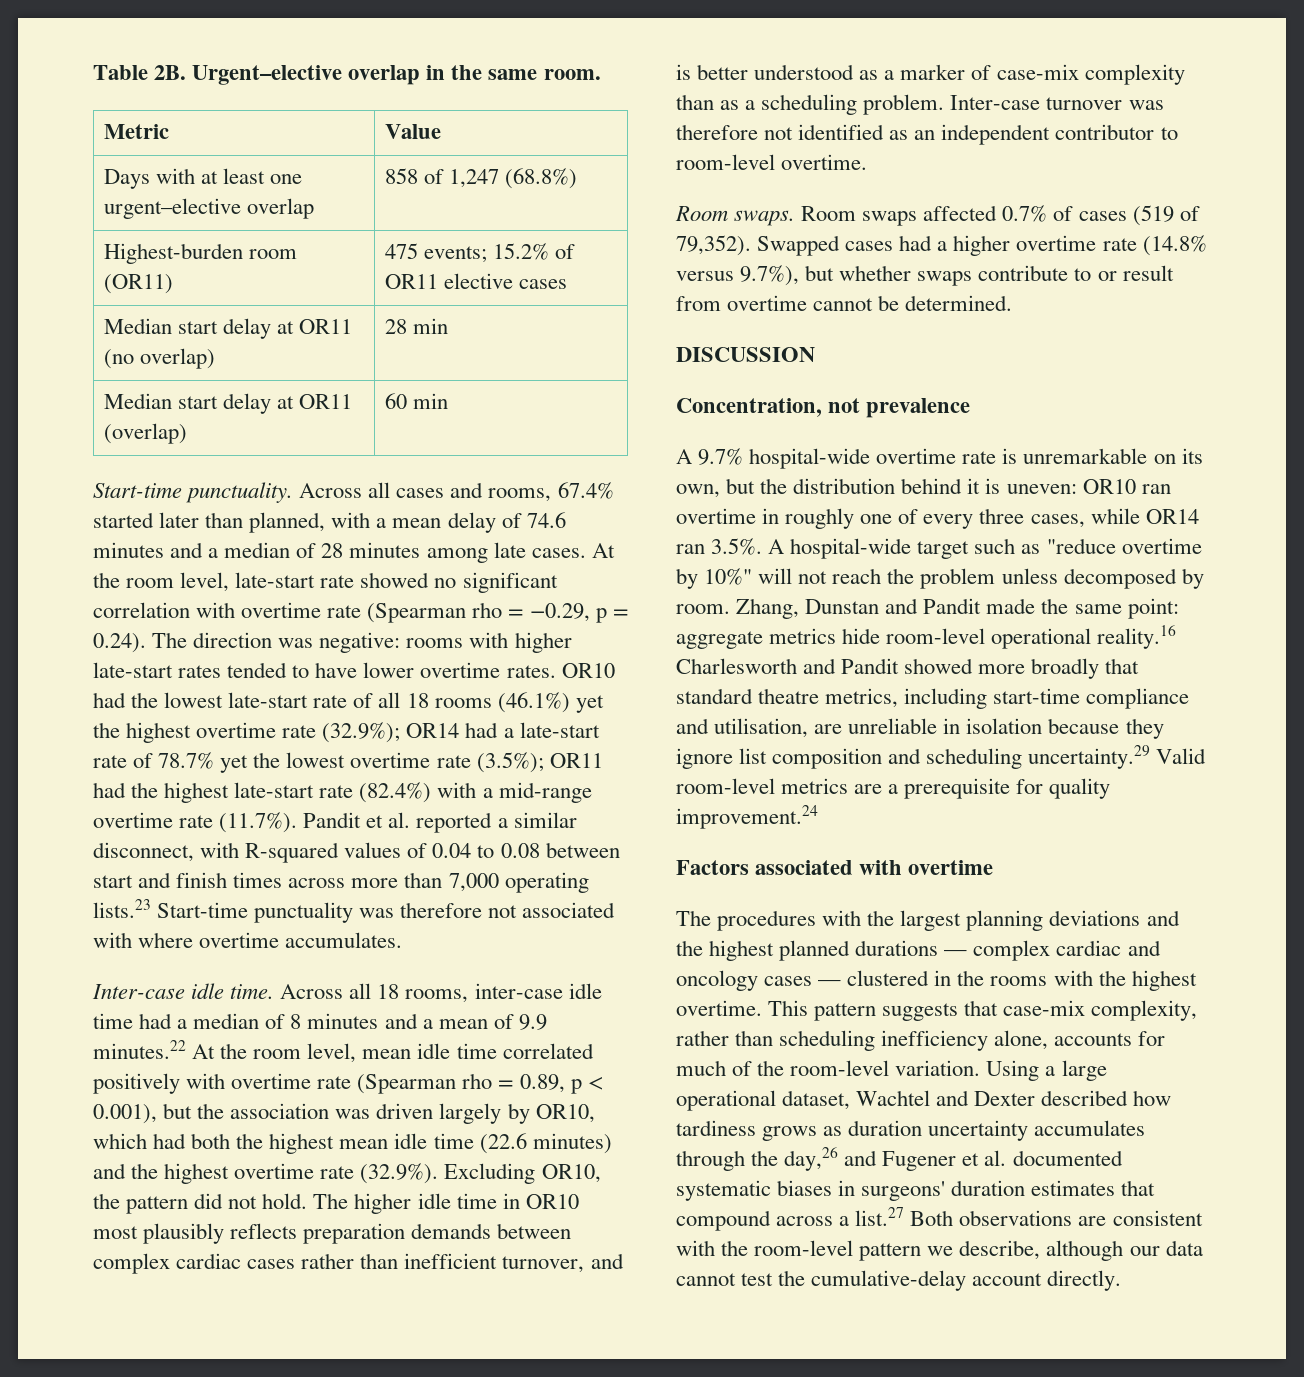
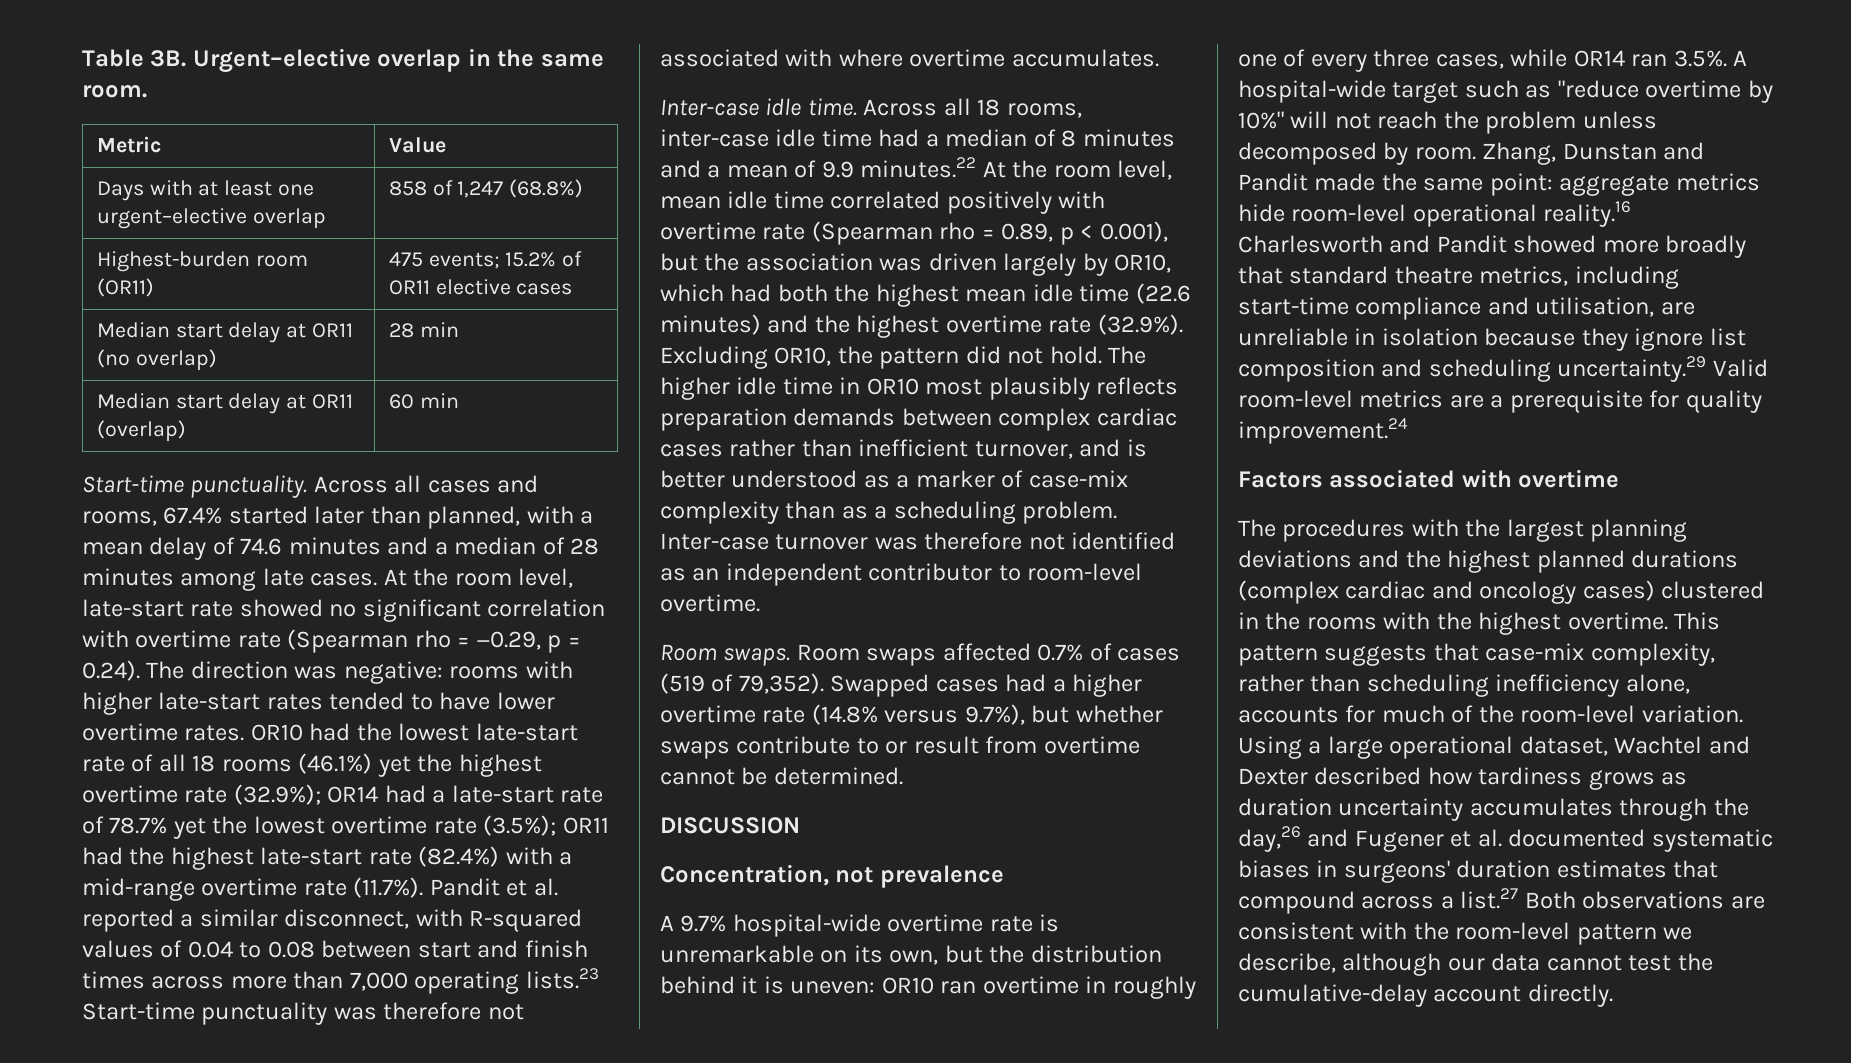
[154,65,187,80] 2B. -> [150,50,187,67] 3B.
[944,940,1051,961] — complex -> [1238,580,1339,604] (complex
[764,976,842,986] cases — -> [1582,580,1655,601] cases)

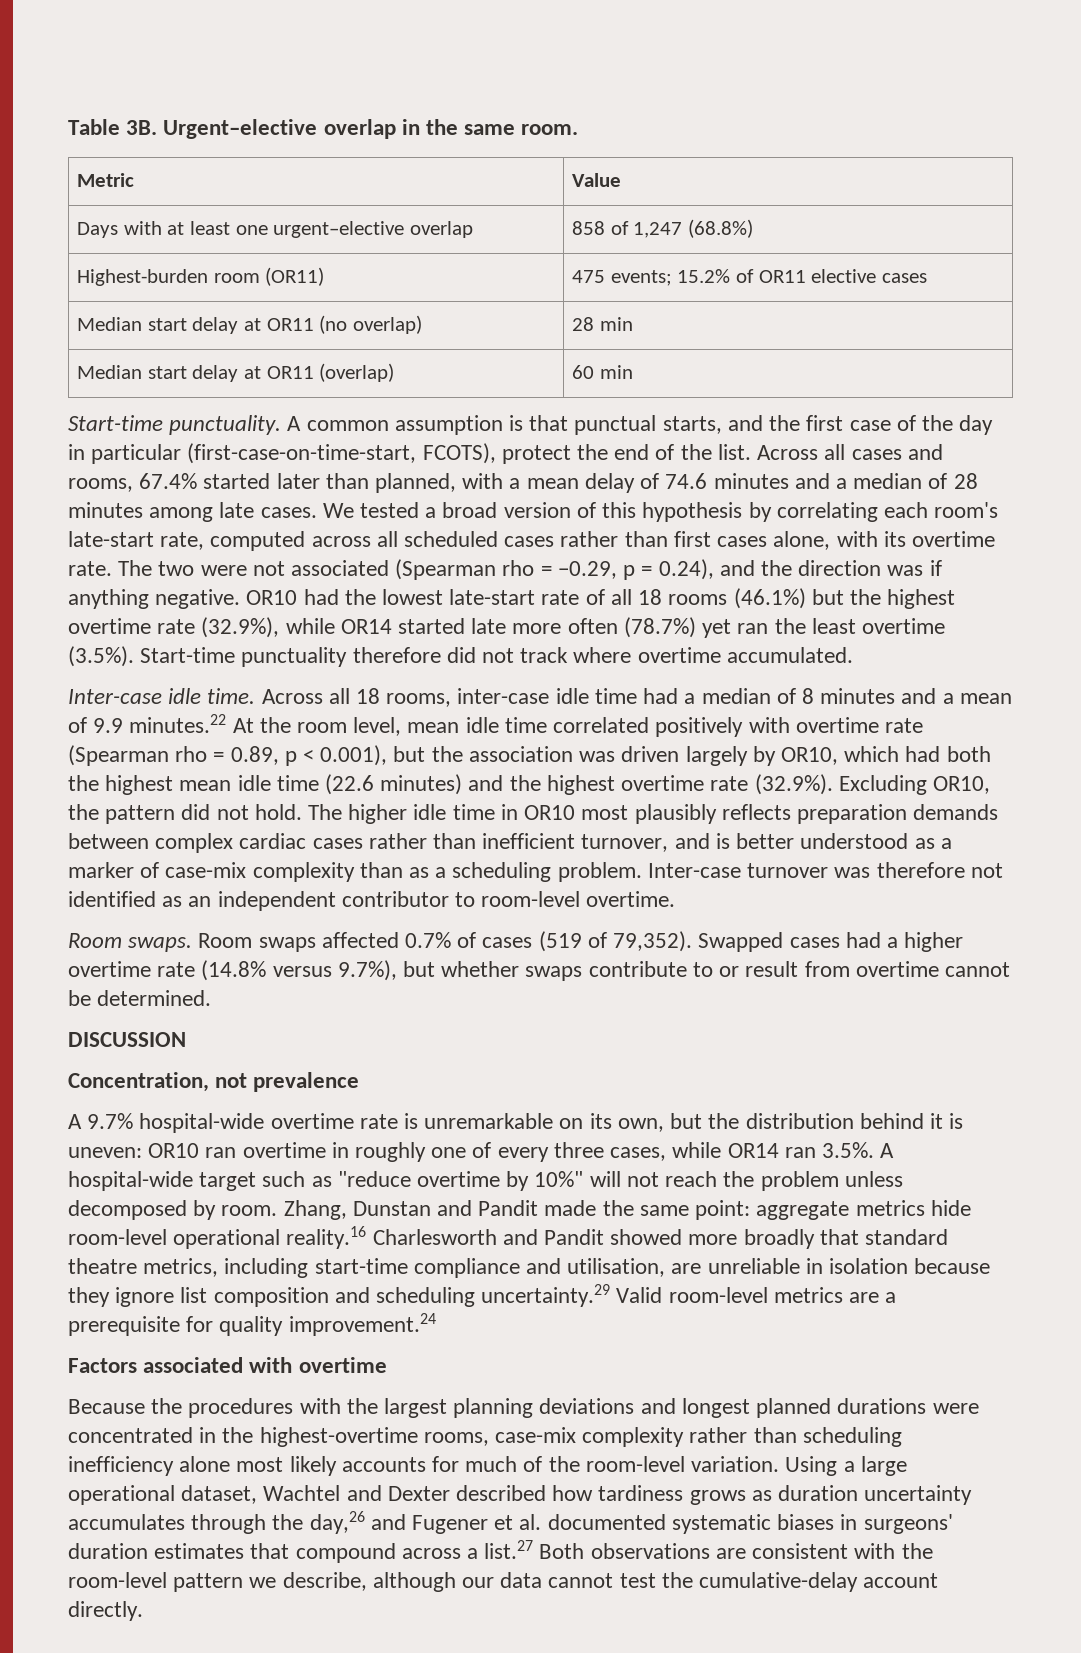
(308, 486) none -> [287,415,994,435] [68,443,751,464] A common assumption is that punctual starts, and the first case of the day in particular (first-case-on-time-start, FCOTS), protect the end of the list.
[383,568,574,588] [82,599,606,622] [82,630,281,648] At the room level, late-start rate showed no significant correlation with overtime rate -> [322,502,999,522] [68,531,995,551] [68,560,390,576] We tested a broad version of this hypothesis by correlating each room's late-start rate, computed across all scheduled cases rather than first cases alone, with its overtime rate. The two were not associated
[82,660,573,684] [82,692,555,715] [82,723,245,741] 0.24). The direction was negative: rooms with higher late-start rates tended to have lower overtime rates. -> [658,559,942,580] [68,589,241,609] 0.24), and the direction was if anything negative.
[377,754,542,777] [82,784,604,805] [82,815,609,839] [82,846,573,870] [82,877,558,901] [82,909,583,932] [82,940,588,958] [82,968,599,994] [82,1002,524,1025] [660,49,833,67] yet the highest overtime rate (32.9%); OR14 had a late-start rate of 78.7% yet the lowest overtime rate (3.5%); OR11 had the highest late-start rate (82.4%) with a mid-range overtime rate (11.7%). Pandit et al. reported a similar disconnect, with R-squared values of 0.04 to 0.08 between start and finish times across more than 7,000 operating lists.23 Start-time punctuality was therefore not associated with -> [811,589,956,609] [68,617,945,638] [68,646,569,667] but the highest overtime rate (32.9%), while OR14 started late more often (78.7%) yet ran the least overtime (3.5%). Start-time punctuality therefore did not track
[1011,49,1159,67] accumulates. -> [726,647,853,663] accumulated.
[1238,519,1276,537] The -> [68,1398,183,1414] Because the
[1405,550,1739,573] [1238,580,1765,604] [1238,612,1721,635] [1238,643,1715,666] the highest planned durations (complex cardiac and oncology cases) clustered in the rooms with the highest overtime. This pattern suggests that case-mix complexity, -> [681,1398,979,1418] [68,1427,685,1447] longest planned durations were concentrated in the highest-overtime rooms, case-mix complexity
[1625,674,1690,694] alone, -> [179,1456,337,1476] alone most likely

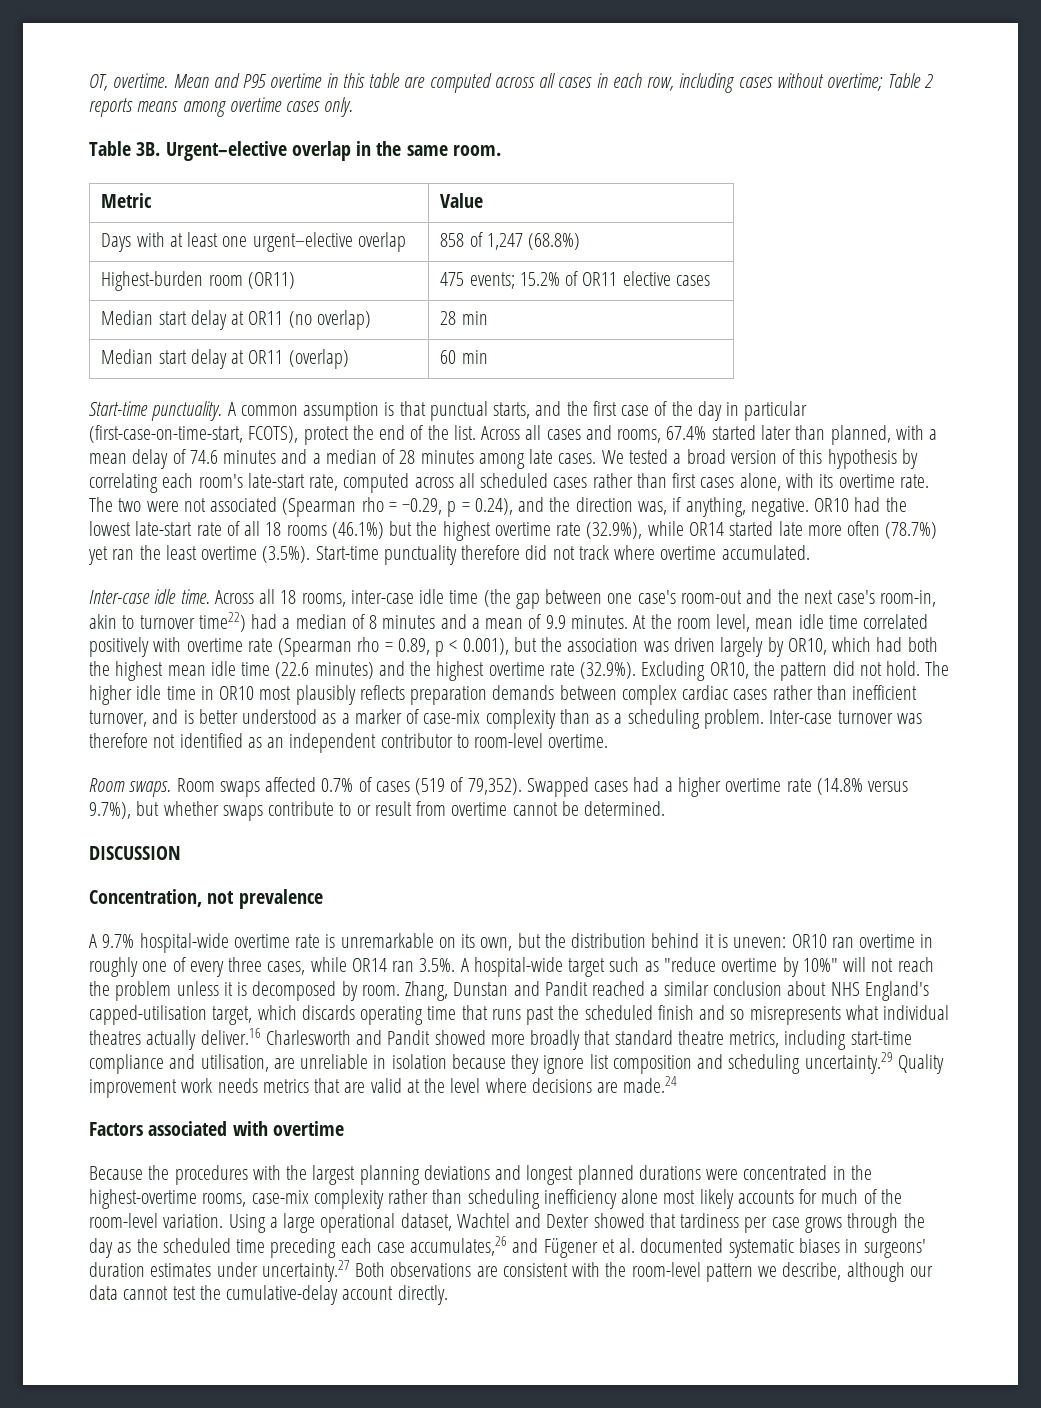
(68, 127) none -> [89,73,933,93] [89,97,354,117] OT, overtime. Mean and P95 overtime in this table are computed across all cases in each row, including cases without overtime; Table 2 reports means among overtime cases only. //
[887,560,942,576] [68,589,149,609] was if anything -> [637,497,746,517] was, if anything,
(637, 696) none -> [483,589,937,609] [89,612,246,632] (the gap between one case's room-out and the next case's room-in, akin to turnover time22)
[129,714,227,733] minutes.22 -> [570,615,628,629] minutes.
(903, 1179) none -> [223,982,248,996] it is
[544,1200,971,1220] [68,1226,367,1249] made the same point: aggregate metrics hide room-level operational reality.16 -> [592,981,929,1001] [89,1005,950,1025] [89,1028,261,1050] reached a similar conclusion about NHS England's capped-utilisation target, which discards operating time that runs past the scheduled finish and so misrepresents what individual theatres actually deliver.16
[616,1287,897,1303] [68,1313,436,1336] Valid room-level metrics are a prerequisite for quality improvement.24 -> [897,1054,944,1074] [89,1076,678,1098] Quality improvement work needs metrics that are valid at the level where decisions are made.24
[456,1485,973,1505] [68,1511,489,1534] described how tardiness grows as duration uncertainty accumulates through the day,26 and Fugener -> [593,1213,925,1233] [89,1236,598,1258] showed that tardiness per case grows through the day as the scheduled time preceding each case accumulates,26 and Fügener
[250,1540,534,1563] that compound across a list.27 -> [216,1260,350,1282] under uncertainty.27

